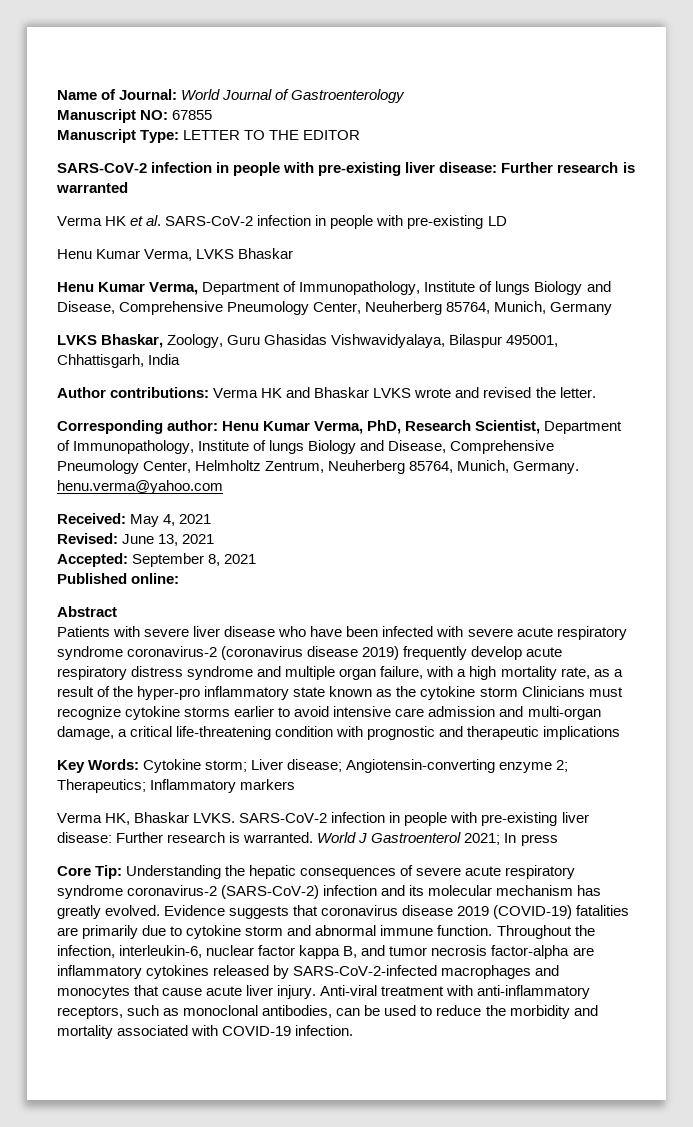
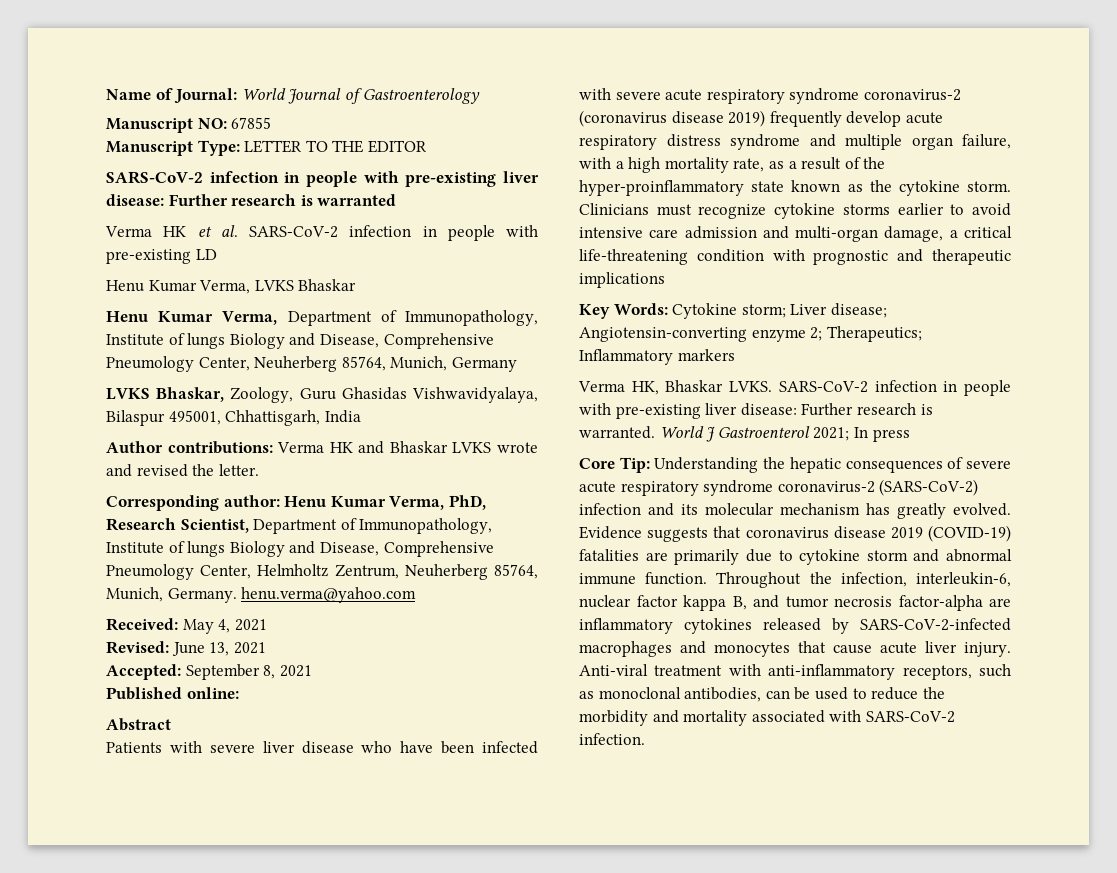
[137,686,290,700] hyper-pro inflammatory -> [579,180,744,196] hyper-proinflammatory
[479,687,518,697] storm -> [967,181,1011,192] storm.
[222,1026,292,1036] COVID-19 -> [865,711,955,723] SARS-CoV-2

